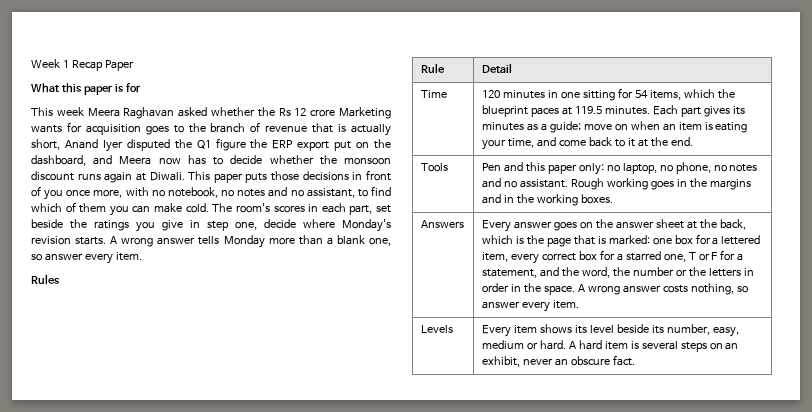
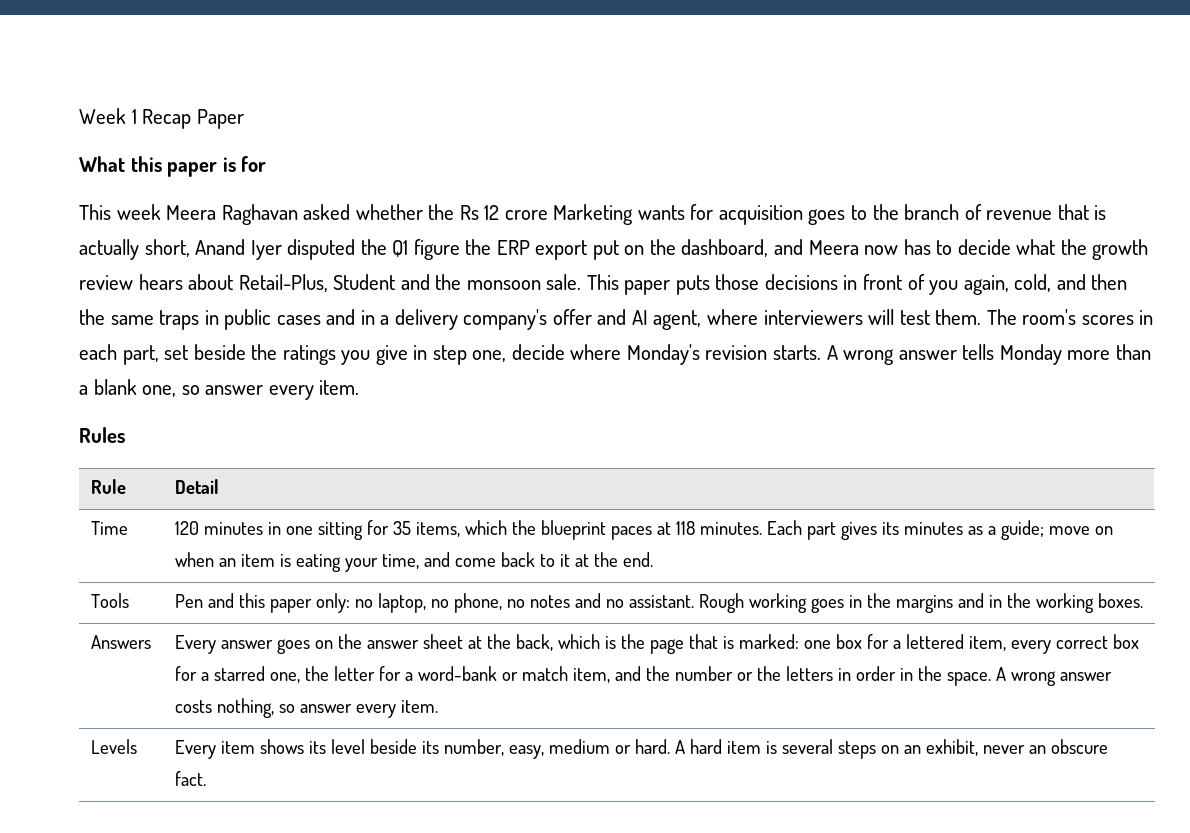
[269,155,391,165] [31,171,185,183] whether the monsoon discount runs again at Diwali. -> [1016,239,1149,260] [79,274,582,292] what the growth review hears about Retail-Plus, Student and the monsoon sale.
[66,186,391,198] [31,202,209,216] once more, with no notebook, no notes and no assistant, to find which of them you can make cold. -> [963,274,1128,295] [79,309,982,330] again, cold, and then the same traps in public cases and in a delivery company's offer and AI agent, where interviewers will test them.
[634,90,648,98] 54 -> [392,521,411,535] 35
[574,106,602,114] 119.5 -> [675,521,695,535] 118
[688,250,744,261] [481,267,610,278] T or F for a statement, and the word, -> [304,666,641,683] the letter for a word-bank or match item, and

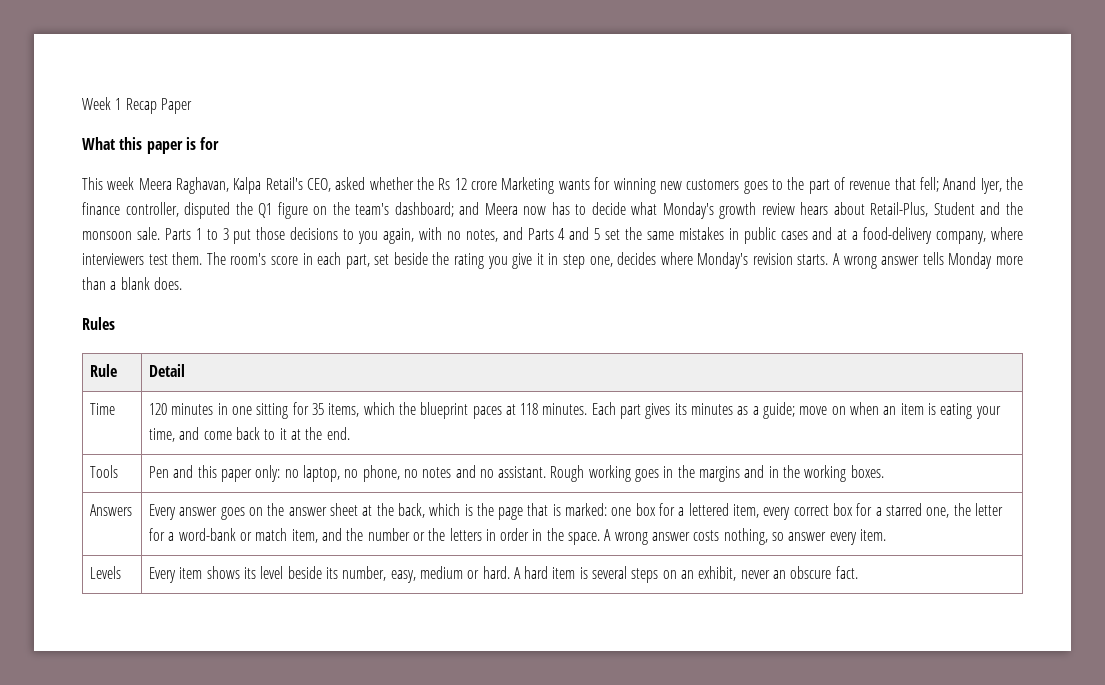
[221,204,298,225] Raghavan -> [176,177,332,194] Raghavan, Kalpa Retail's CEO,
[718,205,803,225] acquisition -> [613,178,740,194] winning new customers
[904,204,960,220] branch -> [808,179,830,194] part
[1094,205,1107,220] [79,239,769,260] is actually short, Anand Iyer disputed the Q1 figure the ERP export put on the dashboard, -> [919,177,1023,194] [82,202,454,219] fell; Anand Iyer, the finance controller, disputed the Q1 figure on the team's dashboard;
[1060,239,1087,255] the -> [662,202,714,219] Monday's
[586,274,1128,295] This paper puts those decisions in front of you again, cold, and then -> [164,227,621,244] Parts 1 to 3 put those decisions to you again, with no notes, and Parts 4 and 5 set
[159,310,200,330] traps -> [678,227,724,240] mistakes
[360,309,702,330] in a delivery company's offer and AI agent, -> [837,227,987,244] at a food-delivery company,
[868,309,895,325] will -> (144, 259) none
[1081,315,1134,325] scores -> [270,256,298,265] score
[282,345,336,365] ratings -> [454,253,485,269] rating
(408, 355) none -> [536,253,544,265] it
[511,344,565,360] decide -> [617,252,657,265] decides
[142,380,360,400] one, so answer every item. -> [153,277,182,290] does.

